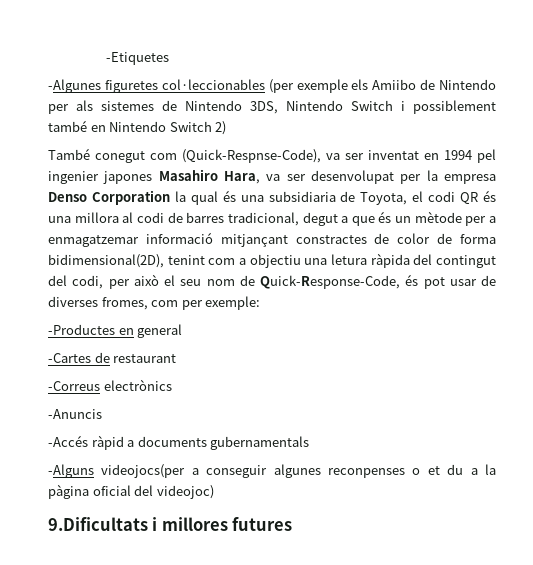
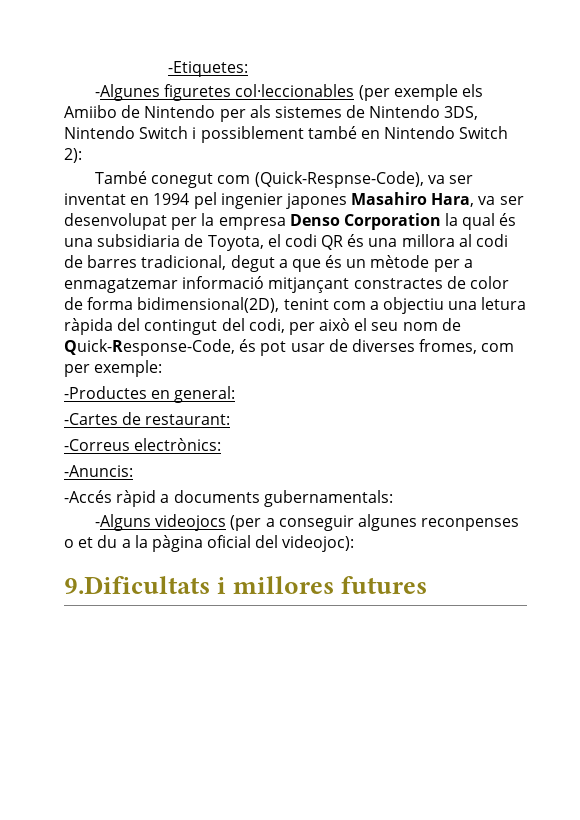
[106,52,170,65] -Etiquetes -> [168,61,249,77] -Etiquetes:
[215,121,227,135] 2) -> [64,148,82,163] 2):
[137,324,183,338] general -> [174,386,236,403] general:
[113,354,177,363] restaurant -> [145,414,231,425] restaurant:
[103,379,172,391] [48,409,102,419] electrònics // -Anuncis -> [134,438,222,451] [64,465,133,477] electrònics: // -Anuncis:
[210,436,310,450] gubernamentals -> [263,490,393,507] gubernamentals:
[101,464,186,478] videojocs(per -> [155,514,262,531] videojocs (per
[156,485,214,499] videojoc) -> [282,535,355,552] videojoc):

